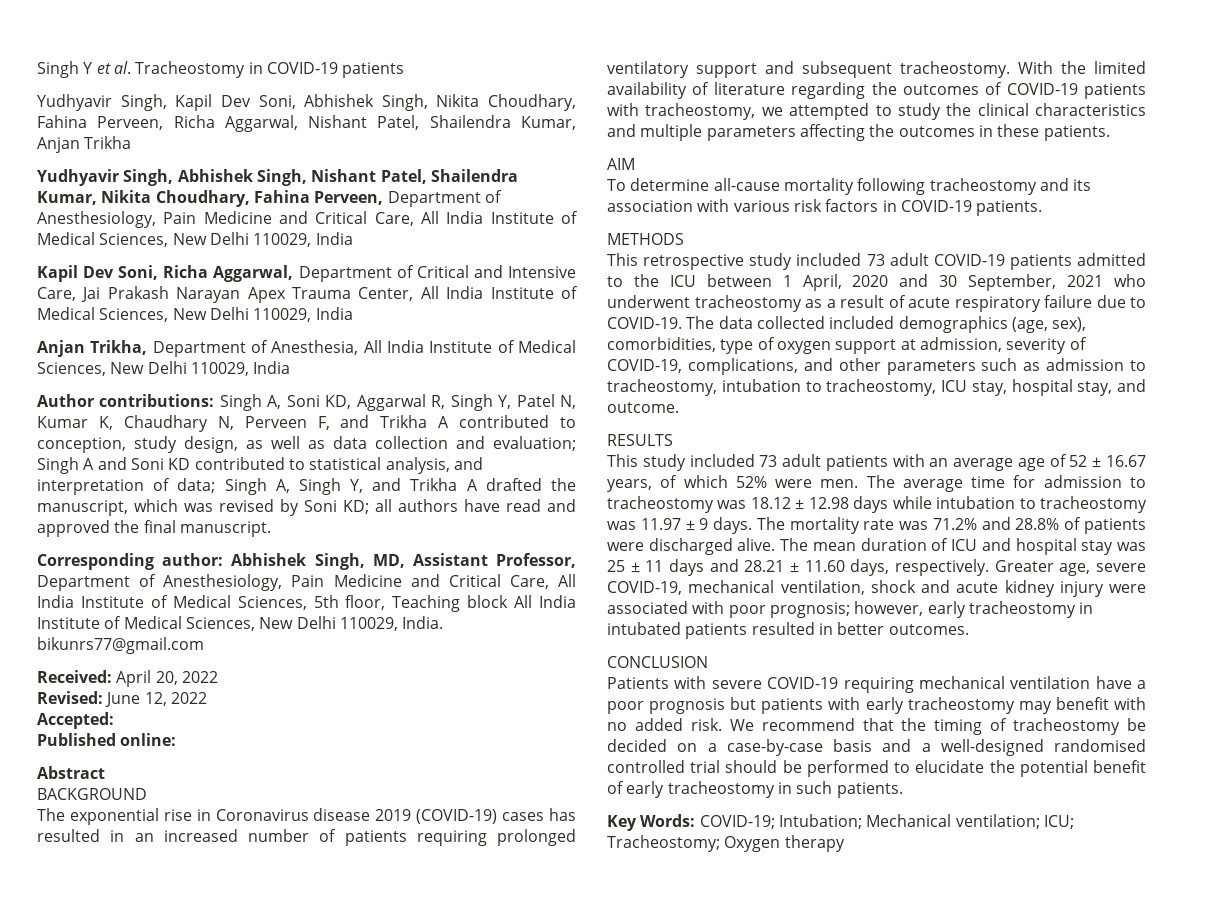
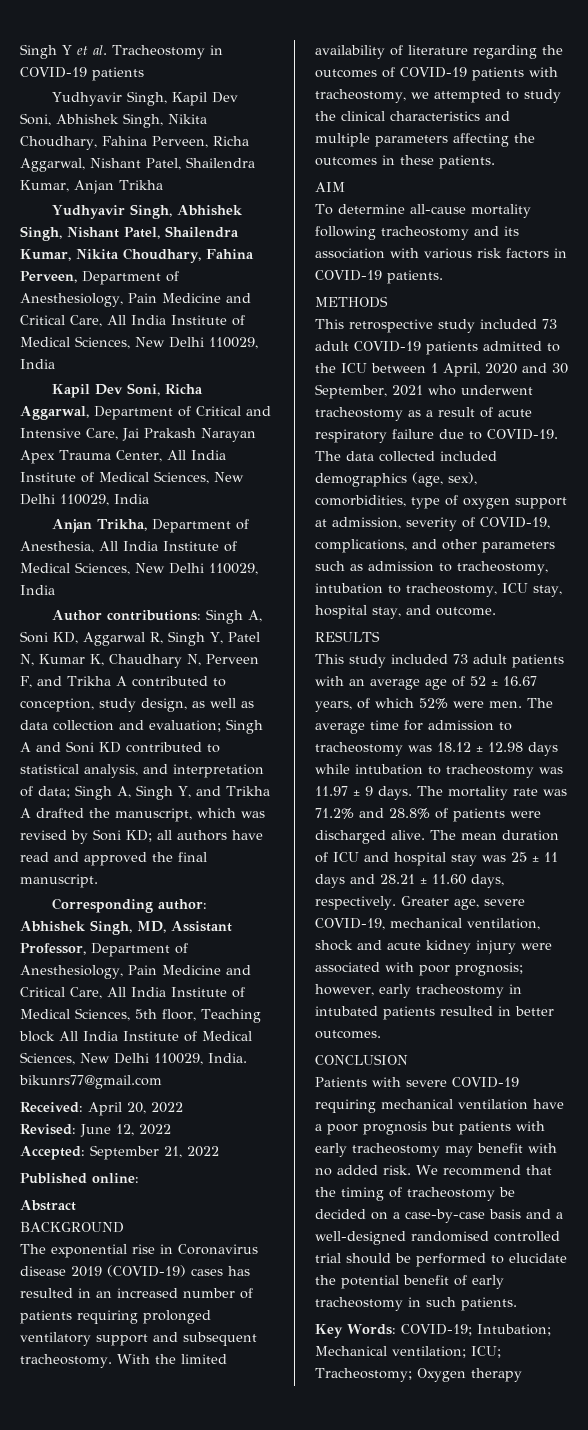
(114, 720) none -> [90,1145,219,1160] September 21, 2022

